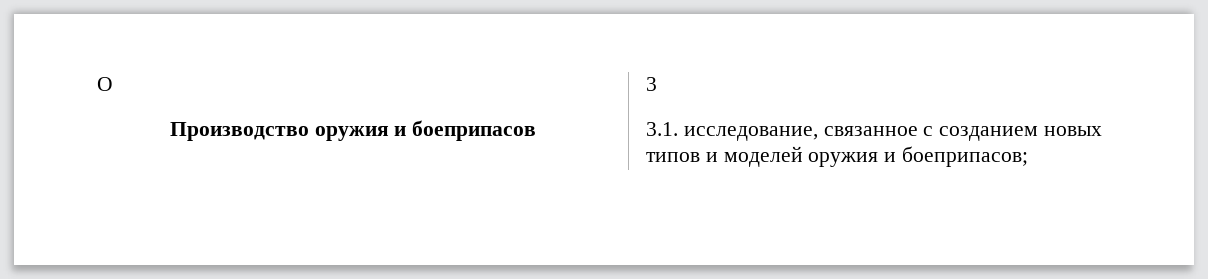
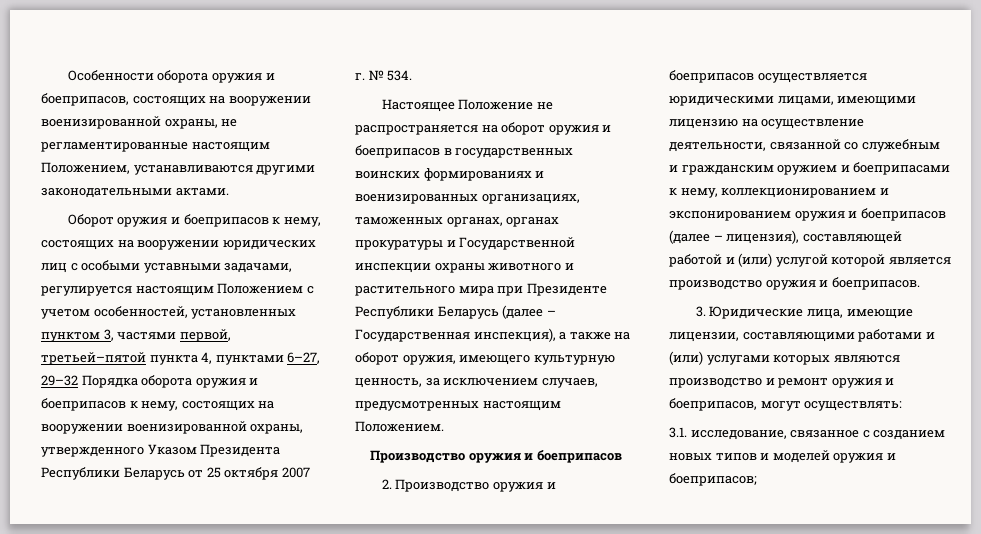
[97,77,113,91] [169,120,537,141] [646,77,657,91] О // Производство оружия и боеприпасов // 3 -> [67,70,275,83] [41,93,311,106] [41,116,238,129] [41,142,270,152] [41,162,316,175] [41,188,229,198] [67,214,321,227] [41,240,316,250] [41,260,293,273] [41,283,314,296] [41,306,297,319] [41,329,231,342] [41,352,321,365] [41,375,259,388] [41,398,275,411] [41,421,304,434] [41,444,281,457] [41,467,310,480] [355,70,413,81] [381,99,553,112] [355,122,612,135] [355,145,574,158] [355,168,545,181] [355,194,580,204] [355,217,560,227] [355,237,576,250] [355,263,574,273] [355,283,607,296] [355,305,556,319] [355,328,631,342] [355,352,615,365] [355,378,598,388] [355,401,561,411] [355,421,444,432] [370,450,622,463] [381,479,556,492] [669,70,867,83] [669,96,917,106] [669,119,865,129] [669,139,940,152] [669,162,951,175] [669,188,889,198] [669,208,946,221] [669,230,902,244] [669,253,951,267] [669,277,920,290] [695,306,913,319] [669,329,935,342] [669,351,900,365] [669,378,895,388] [669,398,903,411] Особенности оборота оружия и боеприпасов, состоящих на вооружении военизированной охраны, не регламентированные настоящим Положением, устанавливаются другими законодательными актами. // Оборот оружия и боеприпасов к нему, состоящих на вооружении юридических лиц с особыми уставными задачами, регулируется настоящим Положением с учетом особенностей, установленных пунктом 3, частями первой, третьей–пятой пункта 4, пунктами 6–27, 29–32 Порядка оборота оружия и боеприпасов к нему, состоящих на вооружении военизированной охраны, утвержденного Указом Президента Республики Беларусь от 25 октября 2007 г. № 534. // Настоящее Положение не распространяется на оборот оружия и боеприпасов в государственных воинских формированиях и военизированных организациях, таможенных органах, органах прокуратуры и Государственной инспекции охраны животного и растительного мира при Президенте Республики Беларусь (далее – Государственная инспекция), а также на оборот оружия, имеющего культурную ценность, за исключением случаев, предусмотренных настоящим Положением. // Производство оружия и боеприпасов // 2. Производство оружия и боеприпасов осуществляется юридическими лицами, имеющими лицензию на осуществление деятельности, связанной со служебным и гражданским оружием и боеприпасами к нему, коллекционированием и экспонированием оружия и боеприпасов (далее – лицензия), составляющей работой и (или) услугой которой является производство оружия и боеприпасов. // 3. Юридические лица, имеющие лицензии, составляющими работами и (или) услугами которых являются производство и ремонт оружия и боеприпасов, могут осуществлять:

